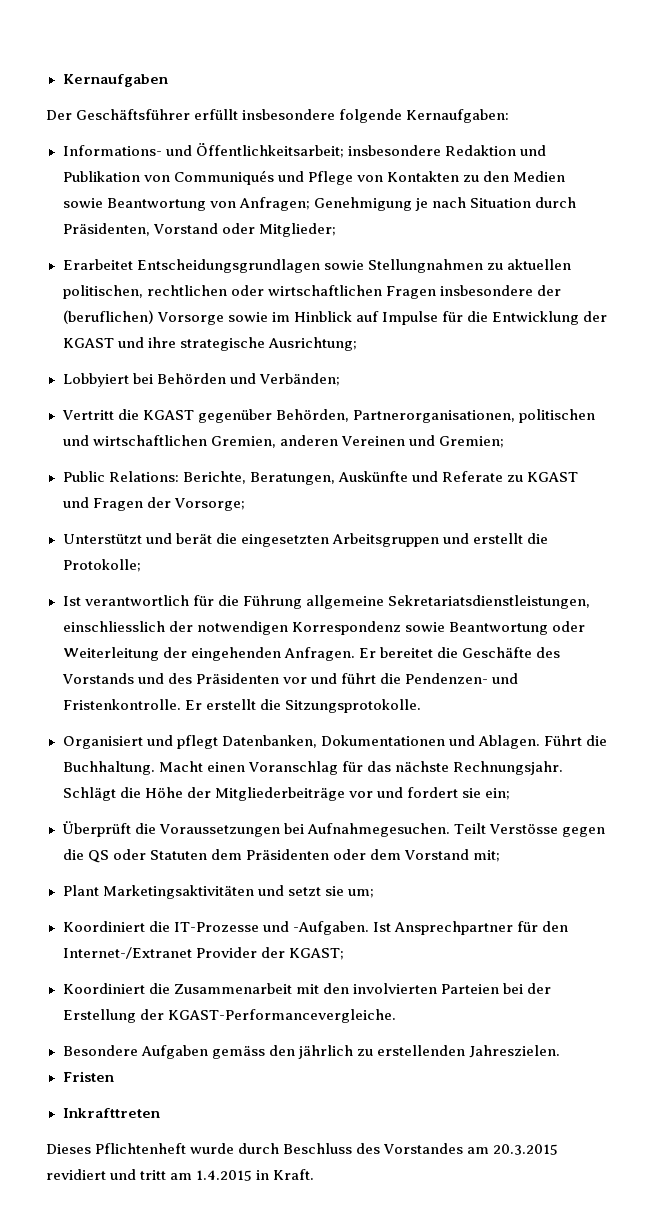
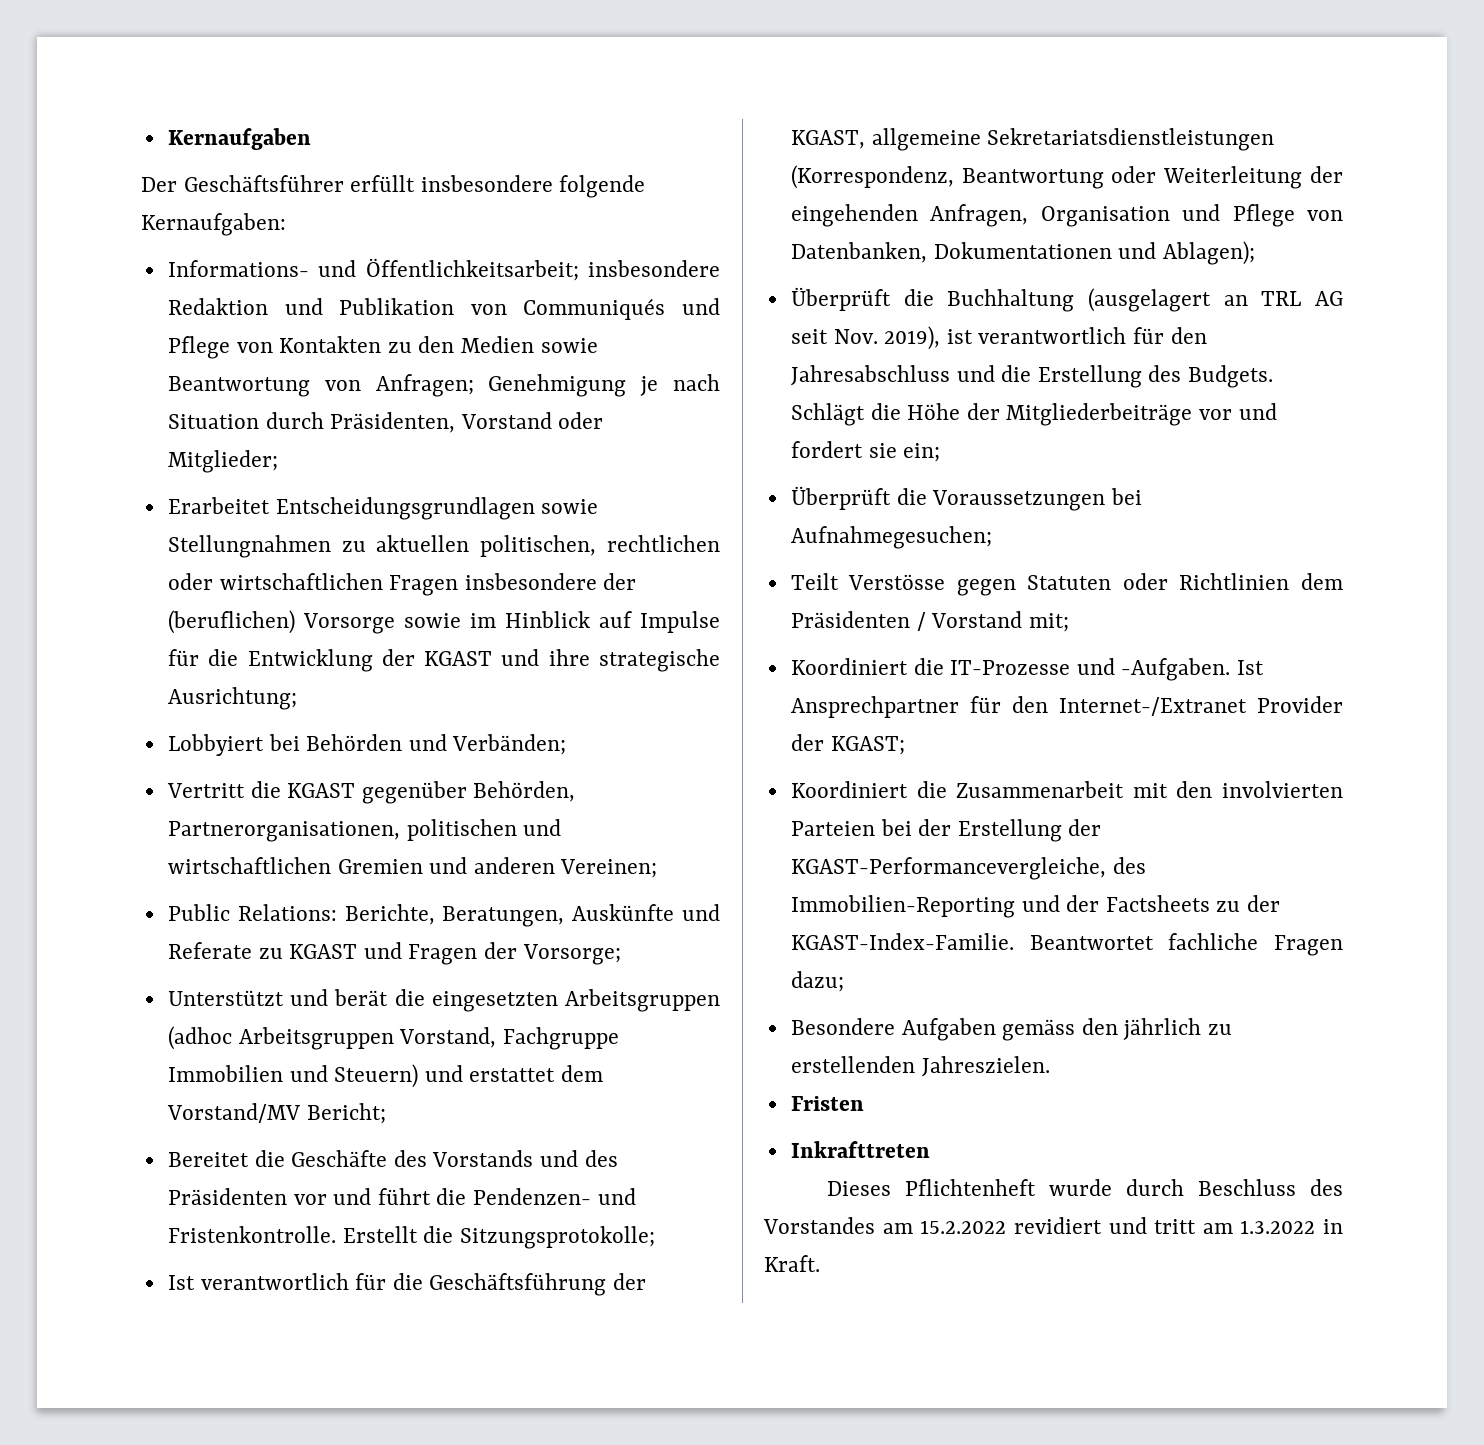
[210,435,504,448] Gremien, anderen Vereinen und Gremien; -> [337,857,658,878] Gremien und anderen Vereinen;
[442,533,548,544] [62,559,141,572] [62,595,590,609] [62,621,585,635] [62,647,433,661] und erstellt die Protokolle; // Ist verantwortlich für die Führung allgemeine Sekretariatsdienstleistungen, einschliesslich der notwendigen Korrespondenz sowie Beantwortung oder Weiterleitung der eingehenden Anfragen. Er bereitet -> [167,1026,619,1050] [167,1064,604,1088] [166,1103,386,1124] [167,1152,249,1167] (adhoc Arbeitsgruppen Vorstand, Fachgruppe Immobilien und Steuern) und erstattet dem Vorstand/MV Bericht; // Bereitet
[184,699,421,713] [62,735,607,749] [62,761,563,775] Er erstellt die Sitzungsprotokolle. // Organisiert und pflegt Datenbanken, Dokumentationen und Ablagen. Führt die Buchhaltung. Macht einen Voranschlag für das nächste Rechnungsjahr. -> [342,1226,655,1249] [167,1273,647,1296] [790,128,1275,151] [790,165,1343,189] [790,204,1343,227] [790,241,1255,265] [790,287,1343,312] [790,326,1207,350] [790,365,1274,388] Erstellt die Sitzungsprotokolle; // Ist verantwortlich für die Geschäftsführung der KGAST, allgemeine Sekretariatsdienstleistungen (Korrespondenz, Beantwortung oder Weiterleitung der eingehenden Anfragen, Organisation und Pflege von Datenbanken, Dokumentationen und Ablagen); // Überprüft die Buchhaltung (ausgelagert an TRL AG seit Nov. 2019), ist verantwortlich für den Jahresabschluss und die Erstellung des Budgets.
[306,823,450,837] Aufnahmegesuchen. -> [790,526,992,549] Aufnahmegesuchen; //
[62,849,500,863] [62,885,374,899] die QS oder Statuten dem Präsidenten oder dem Vorstand mit; // Plant Marketingsaktivitäten und setzt sie um; -> [1027,573,1343,590] [790,611,1069,632] Statuten oder Richtlinien dem Präsidenten / Vorstand mit;
[167,1009,396,1023] KGAST-Performancevergleiche. -> [790,857,1146,880] [790,895,1281,918] [790,933,1343,956] [790,971,844,992] KGAST-Performancevergleiche, des Immobilien-Reporting und der Factsheets zu der KGAST-Index-Familie. Beantwortet fachliche Fragen dazu;
[493,1144,559,1155] 20.3.2015 -> [920,1220,1007,1234] 15.2.2022
[196,1170,253,1181] 1.4.2015 -> [1240,1220,1316,1234] 1.3.2022

